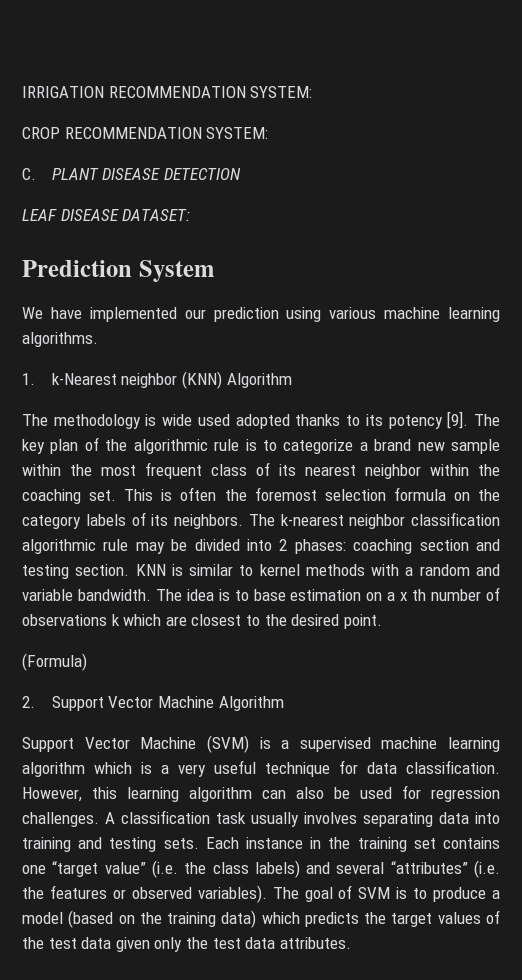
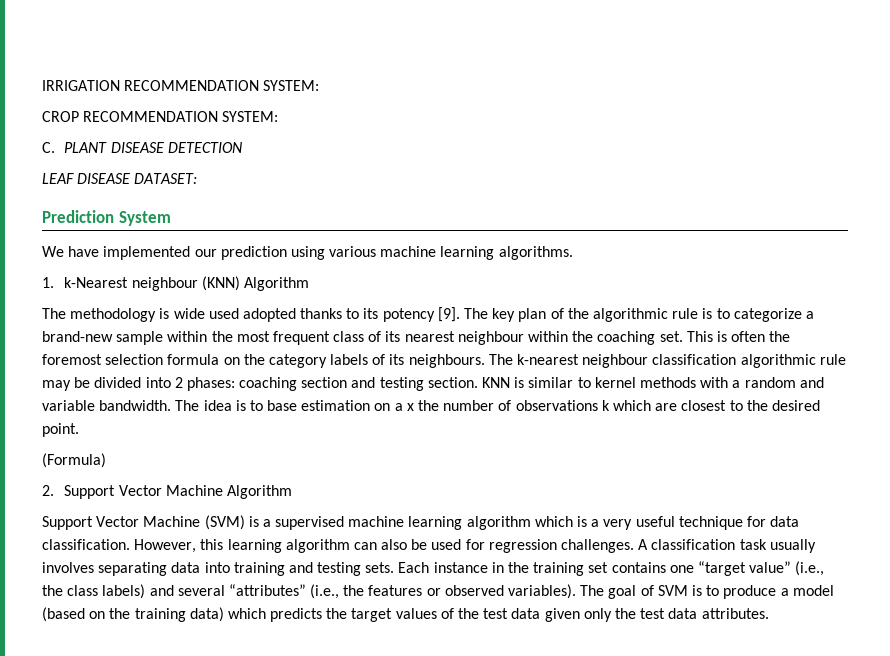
[121,373,178,388] neighbor -> [131,277,198,291] neighbour
[374,439,445,451] brand new -> [42,331,113,342] brand-new
[365,464,421,479] neighbor -> [457,331,524,345] neighbour
[174,514,243,529] neighbors. -> [408,354,485,368] neighbours.
[349,514,406,529] neighbor -> [582,354,649,368] neighbour
[412,589,427,601] th -> [418,400,440,411] the
[151,860,178,878] (i.e. -> [795,561,825,576] (i.e.,
[474,860,500,878] (i.e. -> [310,584,340,599] (i.e.,

